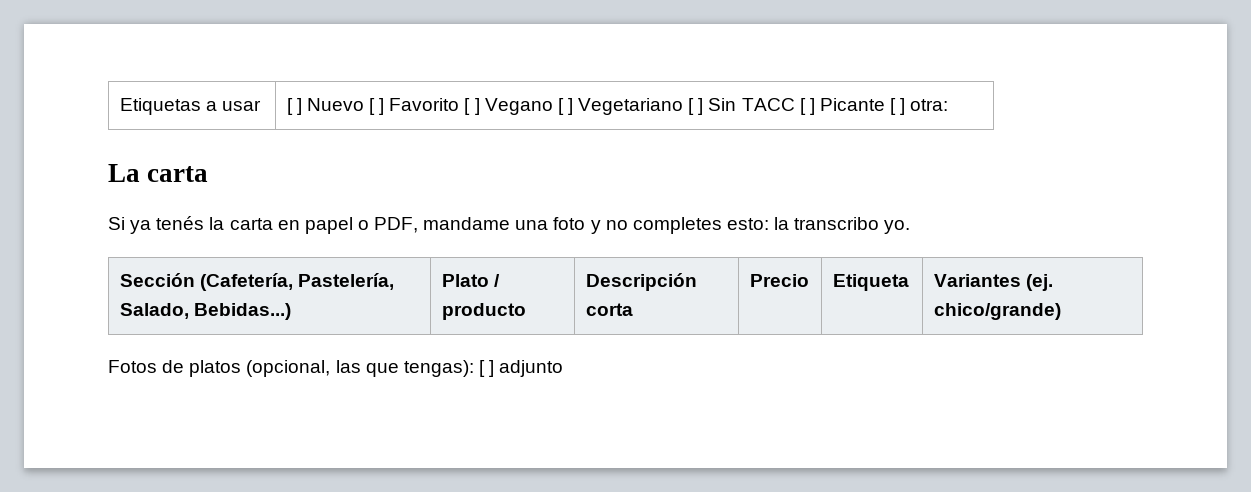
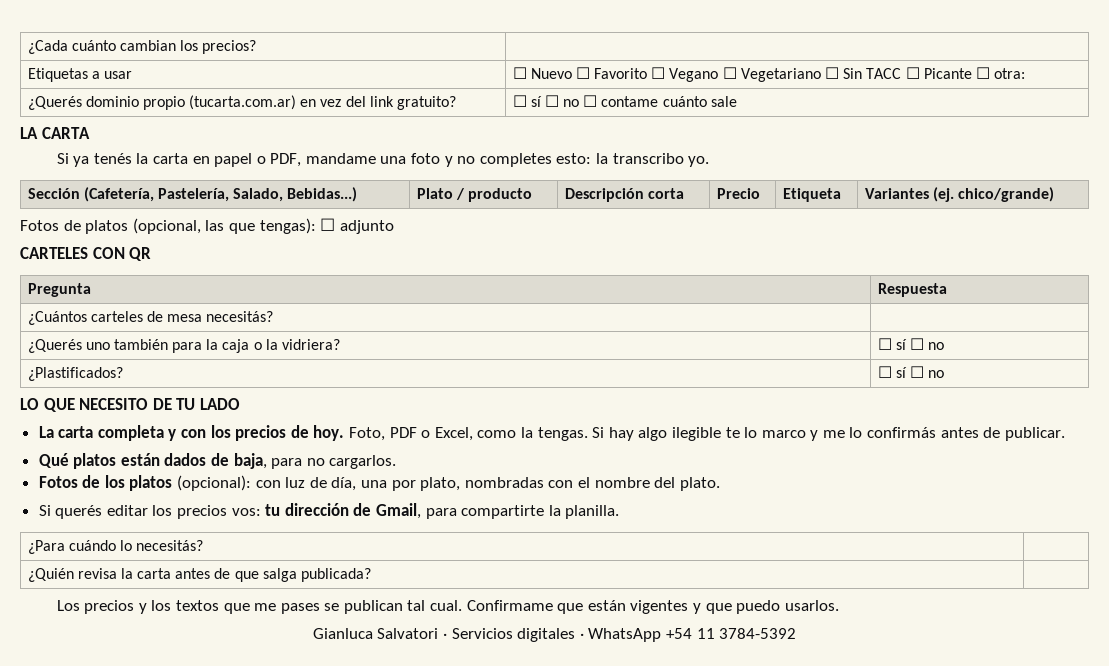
[119,98,261,115] [286,98,949,115] [108,164,209,182] Etiquetas a usar | [ ] Nuevo [ ] Favorito [ ] Vegano [ ] Vegetariano [ ] Sin TACC [ ] Picante [ ] otra: // La carta -> [27,40,257,54] [27,68,132,82] [512,67,1026,82] [27,95,457,110] [512,95,737,107] [20,127,90,139] ¿Cada cuánto cambian los precios? | // Etiquetas a usar | ☐ Nuevo ☐ Favorito ☐ Vegano ☐ Vegetariano ☐ Sin TACC ☐ Picante ☐ otra: // ¿Querés dominio propio (tucarta.com.ar) en vez del link gratuito? | ☐ sí ☐ no ☐ contame cuánto sale // LA CARTA
[478,360,495,377] [ ] -> [320,218,336,231] ☐
(564, 368) none -> [20,247,152,261] [27,283,91,297] [877,283,947,297] [27,311,274,325] [27,339,341,353] [877,338,945,350] [27,367,123,381] [877,366,945,378] [20,398,240,412] [38,425,1065,441] [38,453,397,469] [38,475,720,491] [38,503,620,519] [27,540,204,554] [27,568,372,582] [56,600,839,614] [312,628,797,642] // CARTELES CON QR // Pregunta | Respuesta // ¿Cuántos carteles de mesa necesitás? | // ¿Querés uno también para la caja o la vidriera? | ☐ sí ☐ no // ¿Plastificados? | ☐ sí ☐ no // LO QUE NECESITO DE TU LADO // La carta completa y con los precios de hoy. Foto, PDF o Excel, como la tengas. Si hay algo ilegible te lo marco y me lo confirmás antes de publicar. // Qué platos están dados de baja, para no cargarlos. // Fotos de los platos (opcional): con luz de día, una por plato, nombradas con el nombre del plato. // Si querés editar los precios vos: tu dirección de Gmail, para compartirte la planilla. // ¿Para cuándo lo necesitás? | // ¿Quién revisa la carta antes de que salga publicada? | // Los precios y los textos que me pases se publican tal cual. Confirmame que están vigentes y que puedo usarlos. // Gianluca Salvatori · Servicios digitales · WhatsApp +54 11 3784-5392

